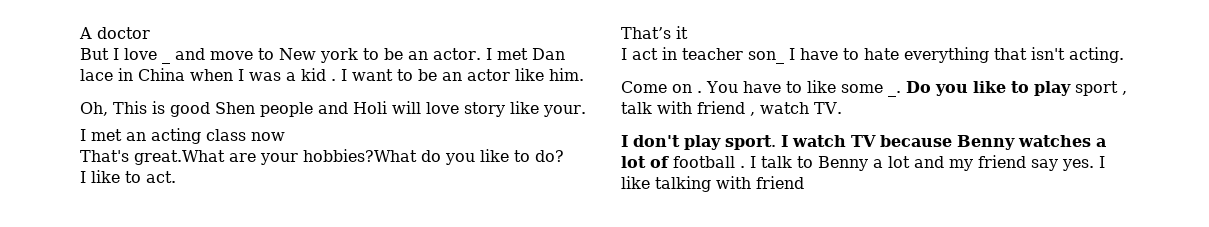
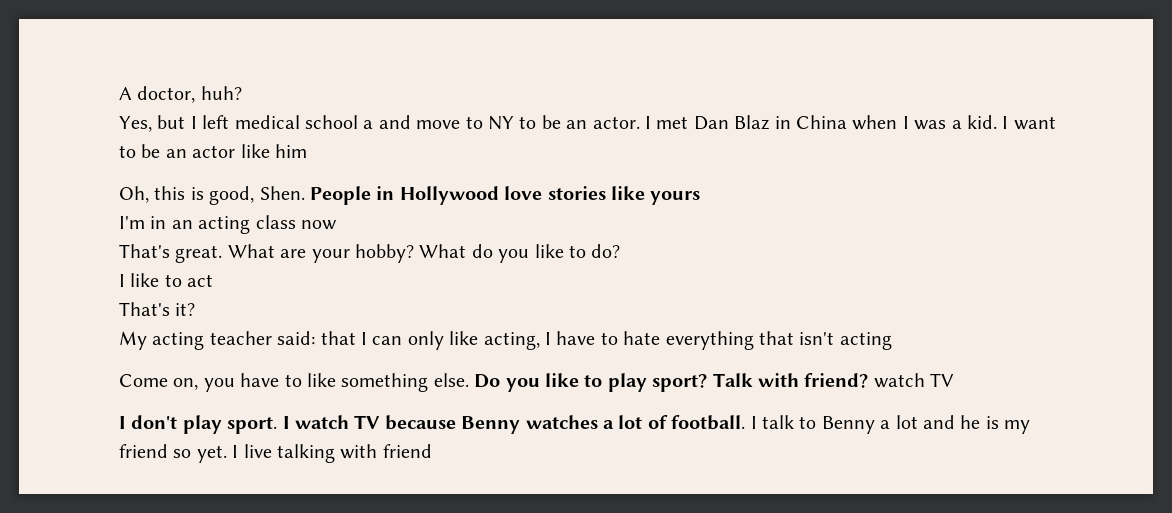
[97,27,150,39] [80,48,157,60] [162,60,170,64] doctor // But I love _ -> [137,86,242,103] [119,115,374,132] doctor, huh? // Yes, but I left medical school a
[279,48,358,63] New york -> [487,116,514,130] NY
[80,69,113,81] lace -> [734,115,770,130] Blaz
[301,68,336,81] kid . -> [966,115,997,129] kid.
[549,68,584,81] him. -> [275,144,307,158] him
[113,101,586,117] [80,129,122,141] This is good Shen people and Holi will love story like your. // I met -> [154,186,701,205] [119,216,167,229] this is good, Shen. People in Hollywood love stories like yours // I'm in
[134,149,417,165] great.What are your hobbies?What -> [175,244,467,263] great. What are your hobby? What
[146,171,176,183] [621,26,688,39] [621,47,784,64] act. // That’s it // I act in teacher son_ -> [187,274,214,287] [119,302,196,316] [119,331,540,350] act // That's it? // My acting teacher said: that I can only like acting,
[1069,47,1124,63] acting. -> [839,332,892,350] acting
[672,81,738,93] on . You -> [173,378,235,392] on, you
[840,84,901,97] some _. -> [341,373,469,392] something else.
[1074,81,1127,96] [621,101,842,116] sport , talk with friend , watch TV. -> [652,373,955,392] sport? Talk with friend? watch TV
[673,156,745,168] football . -> [671,415,746,430] football.
[949,155,1105,171] [621,176,650,189] my friend say yes. I like -> [960,415,1031,434] [119,444,272,463] he is my friend so yet. I live

